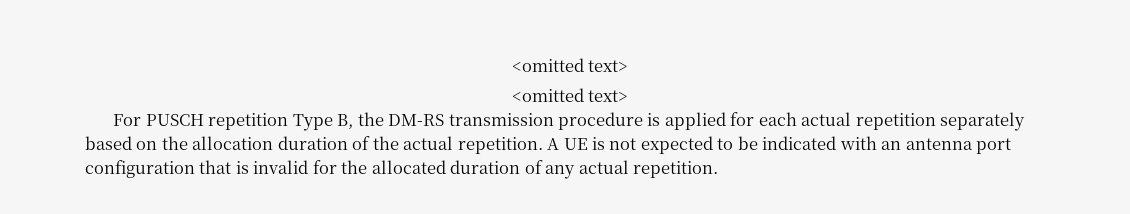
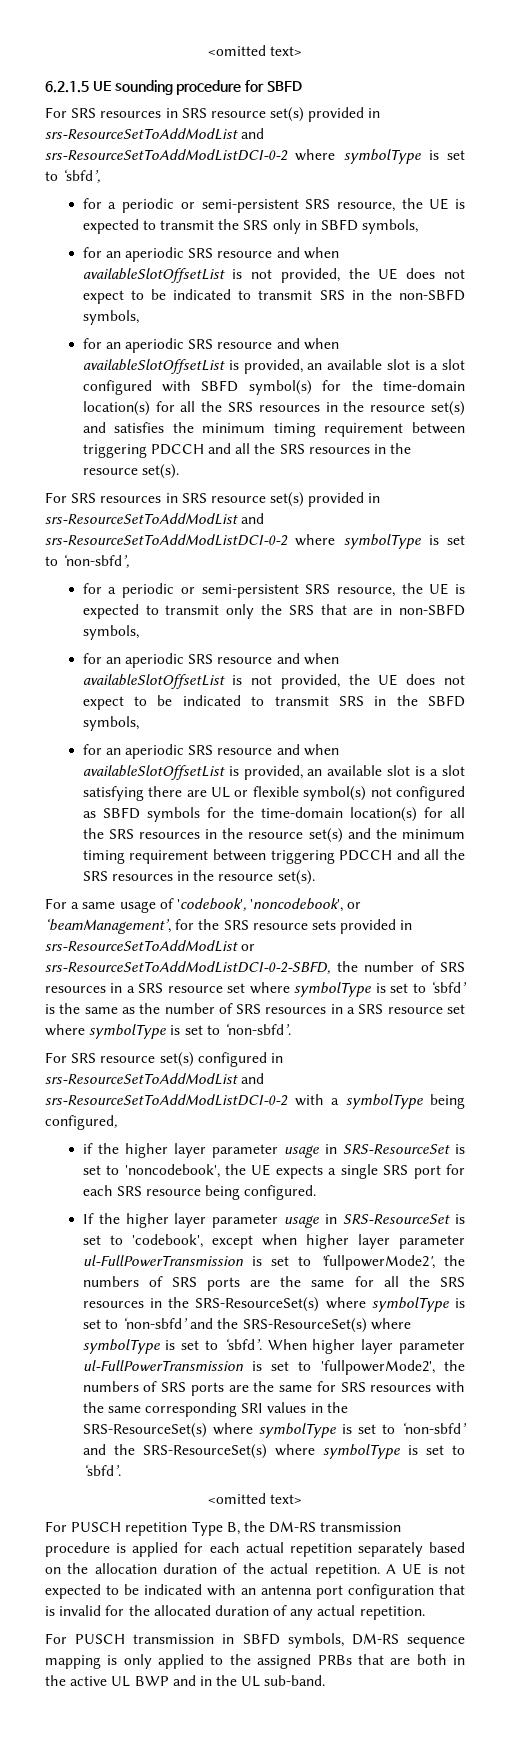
[511,58,629,72] <omitted text> -> [207,45,303,56] [45,80,302,95] [45,107,381,122] [45,128,265,140] [45,149,465,164] [45,169,101,183] [82,198,465,213] [82,219,419,234] [82,247,339,262] [82,268,466,283] [82,289,465,304] [82,310,139,325] [82,338,339,353] [82,359,466,374] [82,380,465,395] [82,401,466,416] [82,422,465,437] [82,443,412,458] [82,464,179,479] [45,492,381,507] [45,513,265,525] [45,534,465,549] [45,554,130,568] [82,583,465,598] [82,604,466,619] [82,625,139,640] [82,653,339,668] [82,674,466,689] [82,695,466,710] [82,716,139,731] [82,744,339,759] [82,765,466,780] [82,786,466,801] [82,807,466,822] [82,828,466,843] [82,849,465,864] [82,870,315,885] [45,898,362,913] [45,918,413,934] [45,940,256,952] [45,961,465,974] [45,981,467,997] [45,1003,466,1014] [45,1023,291,1039] [45,1052,283,1067] [45,1073,265,1085] [45,1094,465,1109] [45,1115,117,1130] [82,1143,465,1158] [82,1164,465,1179] [82,1185,317,1200] [82,1213,465,1228] [82,1234,465,1249] [82,1255,465,1270] [82,1276,465,1291] [82,1297,465,1312] [82,1317,411,1333] [82,1338,466,1354] [82,1360,465,1375] [82,1381,466,1396] [82,1402,348,1417] [82,1422,467,1438] [82,1444,466,1459] [82,1464,121,1476] <omitted text> // 6.2.1.5 UE sounding procedure for SBFD // For SRS resources in SRS resource set(s) provided in srs-ResourceSetToAddModList and srs-ResourceSetToAddModListDCI-0-2 where symbolType is set to ‘sbfd’, // for a periodic or semi-persistent SRS resource, the UE is expected to transmit the SRS only in SBFD symbols, // for an aperiodic SRS resource and when availableSlotOffsetList is not provided, the UE does not expect to be indicated to transmit SRS in the non-SBFD symbols, // for an aperiodic SRS resource and when availableSlotOffsetList is provided, an available slot is a slot configured with SBFD symbol(s) for the time-domain location(s) for all the SRS resources in the resource set(s) and satisfies the minimum timing requirement between triggering PDCCH and all the SRS resources in the resource set(s). // For SRS resources in SRS resource set(s) provided in srs-ResourceSetToAddModList and srs-ResourceSetToAddModListDCI-0-2 where symbolType is set to ‘non-sbfd’, // for a periodic or semi-persistent SRS resource, the UE is expected to transmit only the SRS that are in non-SBFD symbols, // for an aperiodic SRS resource and when availableSlotOffsetList is not provided, the UE does not expect to be indicated to transmit SRS in the SBFD symbols, // for an aperiodic SRS resource and when availableSlotOffsetList is provided, an available slot is a slot satisfying there are UL or flexible symbol(s) not configured as SBFD symbols for the time-domain location(s) for all the SRS resources in the resource set(s) and the minimum timing requirement between triggering PDCCH and all the SRS resources in the resource set(s). // For a same usage of 'codebook', 'noncodebook', or ‘beamManagement’, for the SRS resource sets provided in srs-ResourceSetToAddModList or srs-ResourceSetToAddModListDCI-0-2-SBFD, the number of SRS resources in a SRS resource set where symbolType is set to ‘sbfd’ is the same as the number of SRS resources in a SRS resource set where symbolType is set to ‘non-sbfd’. // For SRS resource set(s) configured in srs-ResourceSetToAddModList and srs-ResourceSetToAddModListDCI-0-2 with a symbolType being configured, // if the higher layer parameter usage in SRS-ResourceSet is set to 'noncodebook', the UE expects a single SRS port for each SRS resource being configured. // If the higher layer parameter usage in SRS-ResourceSet is set to 'codebook', except when higher layer parameter ul-FullPowerTransmission is set to 'fullpowerMode2', the numbers of SRS ports are the same for all the SRS resources in the SRS-ResourceSet(s) where symbolType is set to ‘non-sbfd’ and the SRS-ResourceSet(s) where symbolType is set to ‘sbfd’. When higher layer parameter ul-FullPowerTransmission is set to 'fullpowerMode2', the numbers of SRS ports are the same for SRS resources with the same corresponding SRI values in the SRS-ResourceSet(s) where symbolType is set to ‘non-sbfd’ and the SRS-ResourceSet(s) where symbolType is set to ‘sbfd’.
(719, 169) none -> [45,1633,465,1648] [45,1654,466,1669] [45,1675,326,1687] // For PUSCH transmission in SBFD symbols, DM-RS sequence mapping is only applied to the assigned PRBs that are both in the active UL BWP and in the UL sub-band.

